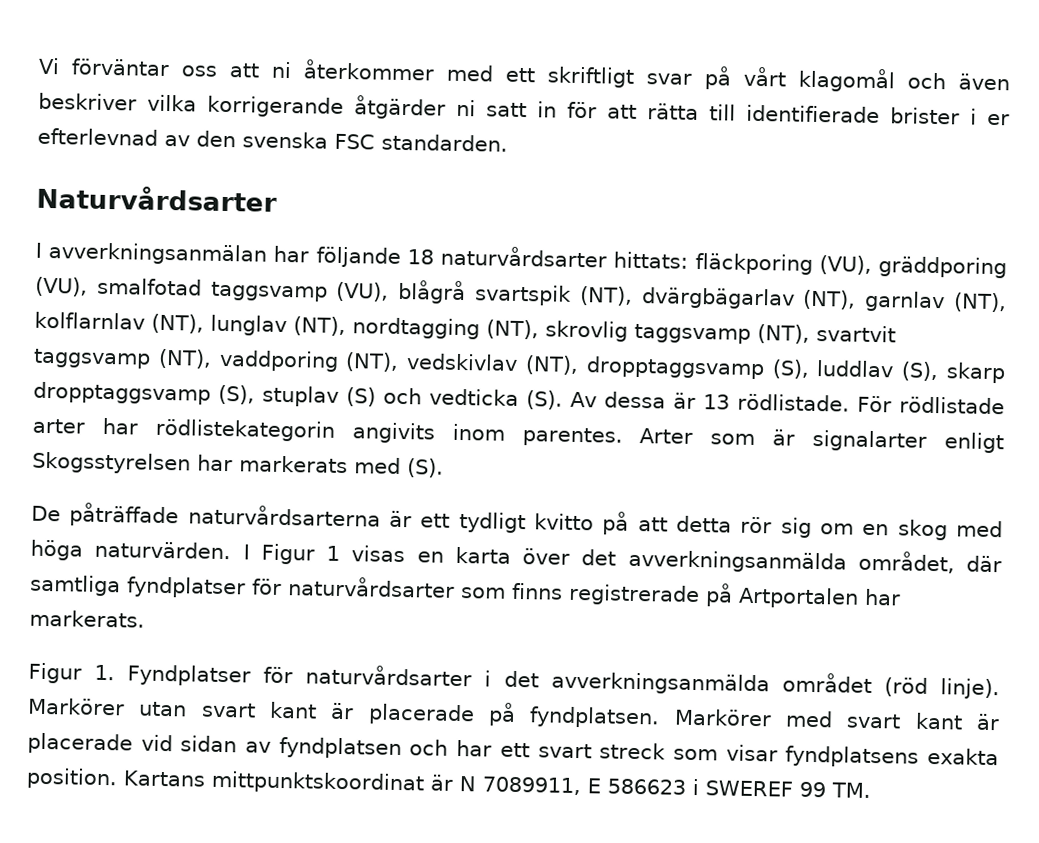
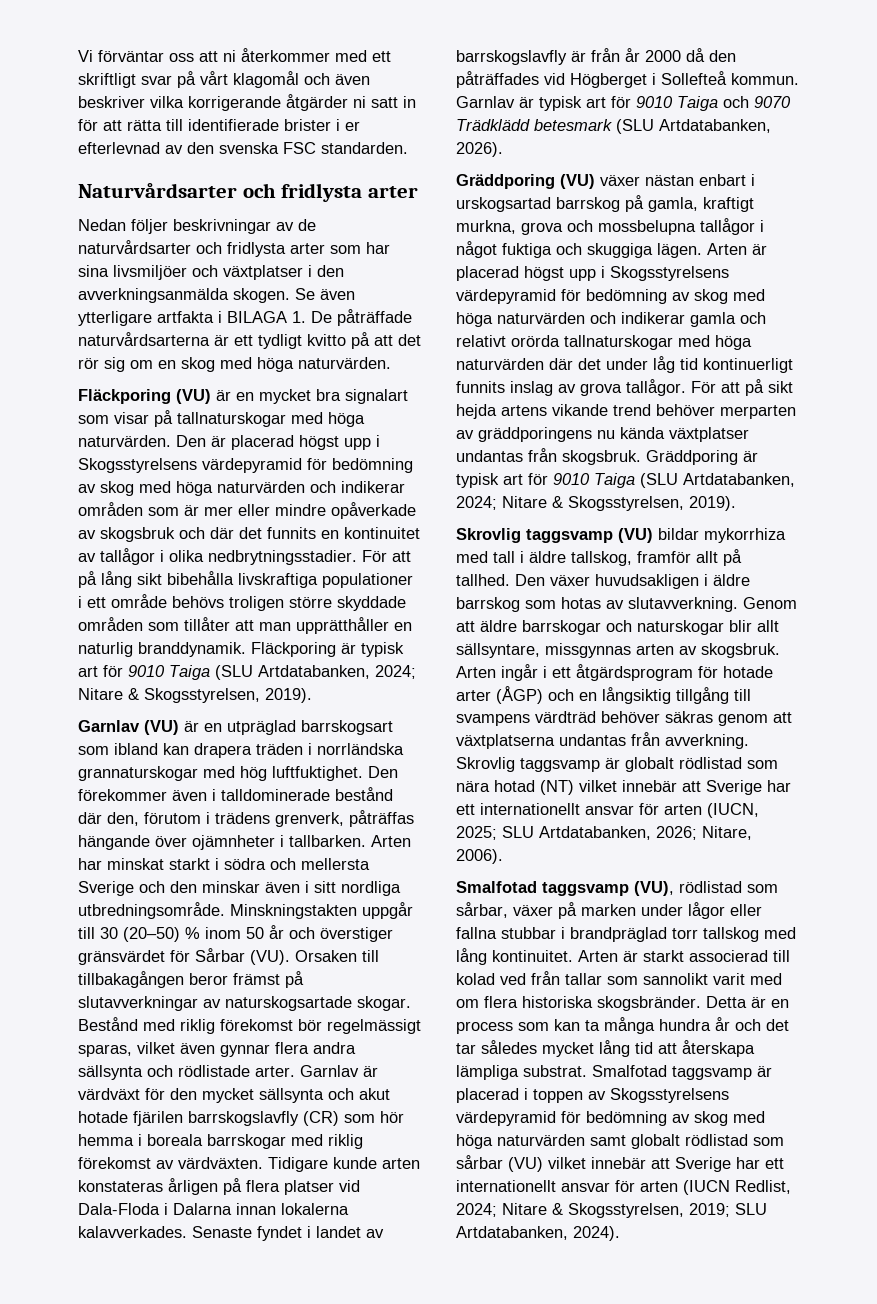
[35,242,1007,279] [35,276,1007,313] [34,311,896,344] [33,348,1006,384] [33,381,1005,415] [32,417,1004,454] [32,451,444,478] // I avverkningsanmälan har följande 18 naturvårdsarter hittats: fläckporing (VU), gräddporing (VU), smalfotad taggsvamp (VU), blågrå svartspik (NT), dvärgbägarlav (NT), garnlav (NT), kolflarnlav (NT), lunglav (NT), nordtagging (NT), skrovlig taggsvamp (NT), svartvit taggsvamp (NT), vaddporing (NT), vedskivlav (NT), dropptaggsvamp (S), luddlav (S), skarp dropptaggsvamp (S), stuplav (S) och vedticka (S). Av dessa är 13 rödlistade. För rödlistade arter har rödlistekategorin angivits inom parentes. Arter som är signalarter enligt Skogsstyrelsen har markerats med (S). // -> [242,183,419,202] [78,219,316,234] [78,240,390,257] [78,265,344,280] [78,288,355,303] [78,311,306,326] och fridlysta arter // Nedan följer beskrivningar av de naturvårdsarter och fridlysta arter som har sina livsmiljöer och växtplatser i den avverkningsanmälda skogen. Se även ytterligare artfakta i BILAGA 1.
[676,515,733,533] detta -> [398,334,421,346] det
[242,543,1002,574] [29,574,901,609] [29,609,145,628] [28,662,1000,700] [27,697,1000,731] [27,732,1000,768] [26,767,871,798] I Figur 1 visas en karta över det avverkningsanmälda området, där samtliga fyndplatser för naturvårdsarter som finns registrerade på Artportalen har markerats. // Figur 1. Fyndplatser för naturvårdsarter i det avverkningsanmälda området (röd linje). Markörer utan svart kant är placerade på fyndplatsen. Markörer med svart kant är placerade vid sidan av fyndplatsen och har ett svart streck som visar fyndplatsens exakta position. Kartans mittpunktskoordinat är N 7089911, E 586623 i SWEREF 99 TM. -> [78,389,408,404] [78,410,365,427] [78,435,380,450] [78,458,413,473] [78,481,405,496] [78,502,416,519] [78,527,420,542] [78,548,411,565] [78,571,413,588] [78,594,406,611] [78,617,412,634] [78,642,404,657] [78,665,416,680] [78,688,312,703] [78,720,393,735] [78,743,404,758] [78,766,398,781] [78,787,393,801] [78,810,414,827] [78,835,411,850] [78,858,370,870] [78,881,401,896] [78,902,413,919] [78,925,393,942] [78,948,379,965] [78,971,304,988] [78,996,411,1011] [78,1017,421,1034] [78,1042,356,1057] [78,1065,378,1080] [78,1088,390,1103] [78,1111,404,1126] [78,1134,363,1149] [78,1157,420,1172] [78,1178,360,1195] [78,1203,349,1215] [78,1226,384,1241] [456,48,736,65] [456,71,799,88] [456,96,791,111] [456,119,771,134] [456,142,503,157] [456,174,755,189] [456,195,754,212] [456,218,764,235] [456,241,767,258] [456,266,729,281] [456,289,765,304] [456,312,766,327] [456,335,752,350] [456,356,793,373] [456,379,793,396] [456,404,796,419] [456,427,749,442] [456,448,758,465] [456,473,795,488] [456,496,736,511] [456,528,786,543] [456,549,742,566] [456,574,750,589] [456,597,797,612] [456,620,779,635] [456,643,780,658] [456,664,773,681] [456,686,751,704] [456,711,792,726] [456,732,749,749] [456,757,778,772] [456,780,791,795] [456,803,759,818] [456,826,752,840] [456,849,503,864] [456,881,778,896] [456,902,762,919] [456,927,796,942] [456,948,790,965] [456,971,782,985] [456,996,789,1011] [456,1017,789,1034] [456,1040,755,1057] [456,1065,772,1080] [456,1088,729,1103] [456,1111,765,1126] [456,1134,784,1149] [456,1155,784,1172] [456,1180,791,1195] [456,1203,767,1218] [456,1226,620,1241] // Fläckporing (VU) är en mycket bra signalart som visar på tallnaturskogar med höga naturvärden. Den är placerad högst upp i Skogsstyrelsens värdepyramid för bedömning av skog med höga naturvärden och indikerar områden som är mer eller mindre opåverkade av skogsbruk och där det funnits en kontinuitet av tallågor i olika nedbrytningsstadier. För att på lång sikt bibehålla livskraftiga populationer i ett område behövs troligen större skyddade områden som tillåter att man upprätthåller en naturlig branddynamik. Fläckporing är typisk art för 9010 Taiga (SLU Artdatabanken, 2024; Nitare & Skogsstyrelsen, 2019). // Garnlav (VU) är en utpräglad barrskogsart som ibland kan drapera träden i norrländska grannaturskogar med hög luftfuktighet. Den förekommer även i talldominerade bestånd där den, förutom i trädens grenverk, påträffas hängande över ojämnheter i tallbarken. Arten har minskat starkt i södra och mellersta Sverige och den minskar även i sitt nordliga utbredningsområde. Minskningstakten uppgår till 30 (20–50) % inom 50 år och överstiger gränsvärdet för Sårbar (VU). Orsaken till tillbakagången beror främst på slutavverkningar av naturskogsartade skogar. Bestånd med riklig förekomst bör regelmässigt sparas, vilket även gynnar flera andra sällsynta och rödlistade arter. Garnlav är värdväxt för den mycket sällsynta och akut hotade fjärilen barrskogslavfly (CR) som hör hemma i boreala barrskogar med riklig förekomst av värdväxten. Tidigare kunde arten konstateras årligen på flera platser vid Dala-Floda i Dalarna innan lokalerna kalavverkades. Senaste fyndet i landet av barrskogslavfly är från år 2000 då den påträffades vid Högberget i Sollefteå kommun. Garnlav är typisk art för 9010 Taiga och 9070 Trädklädd betesmark (SLU Artdatabanken, 2026). // Gräddporing (VU) växer nästan enbart i urskogsartad barrskog på gamla, kraftigt murkna, grova och mossbelupna tallågor i något fuktiga och skuggiga lägen. Arten är placerad högst upp i Skogsstyrelsens värdepyramid för bedömning av skog med höga naturvärden och indikerar gamla och relativt orörda tallnaturskogar med höga naturvärden där det under låg tid kontinuerligt funnits inslag av grova tallågor. För att på sikt hejda artens vikande trend behöver merparten av gräddporingens nu kända växtplatser undantas från skogsbruk. Gräddporing är typisk art för 9010 Taiga (SLU Artdatabanken, 2024; Nitare & Skogsstyrelsen, 2019). // Skrovlig taggsvamp (VU) bildar mykorrhiza med tall i äldre tallskog, framför allt på tallhed. Den växer huvudsakligen i äldre barrskog som hotas av slutavverkning. Genom att äldre barrskogar och naturskogar blir allt sällsyntare, missgynnas arten av skogsbruk. Arten ingår i ett åtgärdsprogram för hotade arter (ÅGP) och en långsiktig tillgång till svampens värdträd behöver säkras genom att växtplatserna undantas från avverkning. Skrovlig taggsvamp är globalt rödlistad som nära hotad (NT) vilket innebär att Sverige har ett internationellt ansvar för arten (IUCN, 2025; SLU Artdatabanken, 2026; Nitare, 2006). // Smalfotad taggsvamp (VU), rödlistad som sårbar, växer på marken under lågor eller fallna stubbar i brandpräglad torr tallskog med lång kontinuitet. Arten är starkt associerad till kolad ved från tallar som sannolikt varit med om flera historiska skogsbränder. Detta är en process som kan ta många hundra år och det tar således mycket lång tid att återskapa lämpliga substrat. Smalfotad taggsvamp är placerad i toppen av Skogsstyrelsens värdepyramid för bedömning av skog med höga naturvärden samt globalt rödlistad som sårbar (VU) vilket innebär att Sverige har ett internationellt ansvar för arten (IUCN Redlist, 2024; Nitare & Skogsstyrelsen, 2019; SLU Artdatabanken, 2024).

